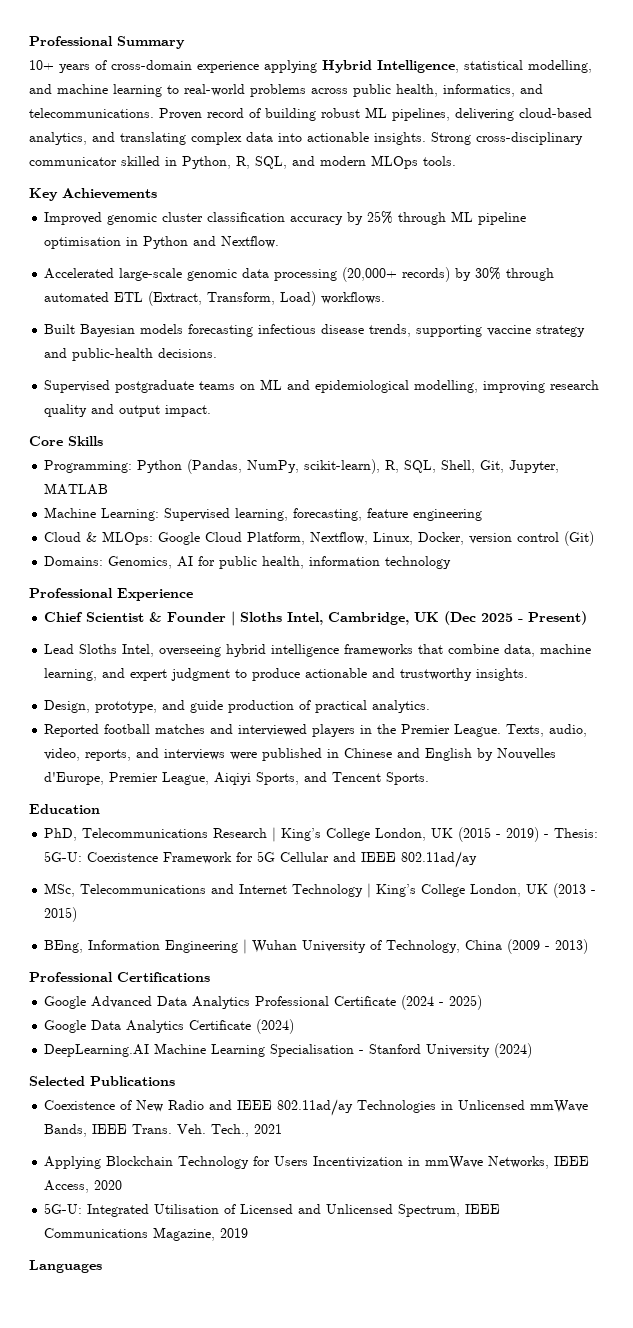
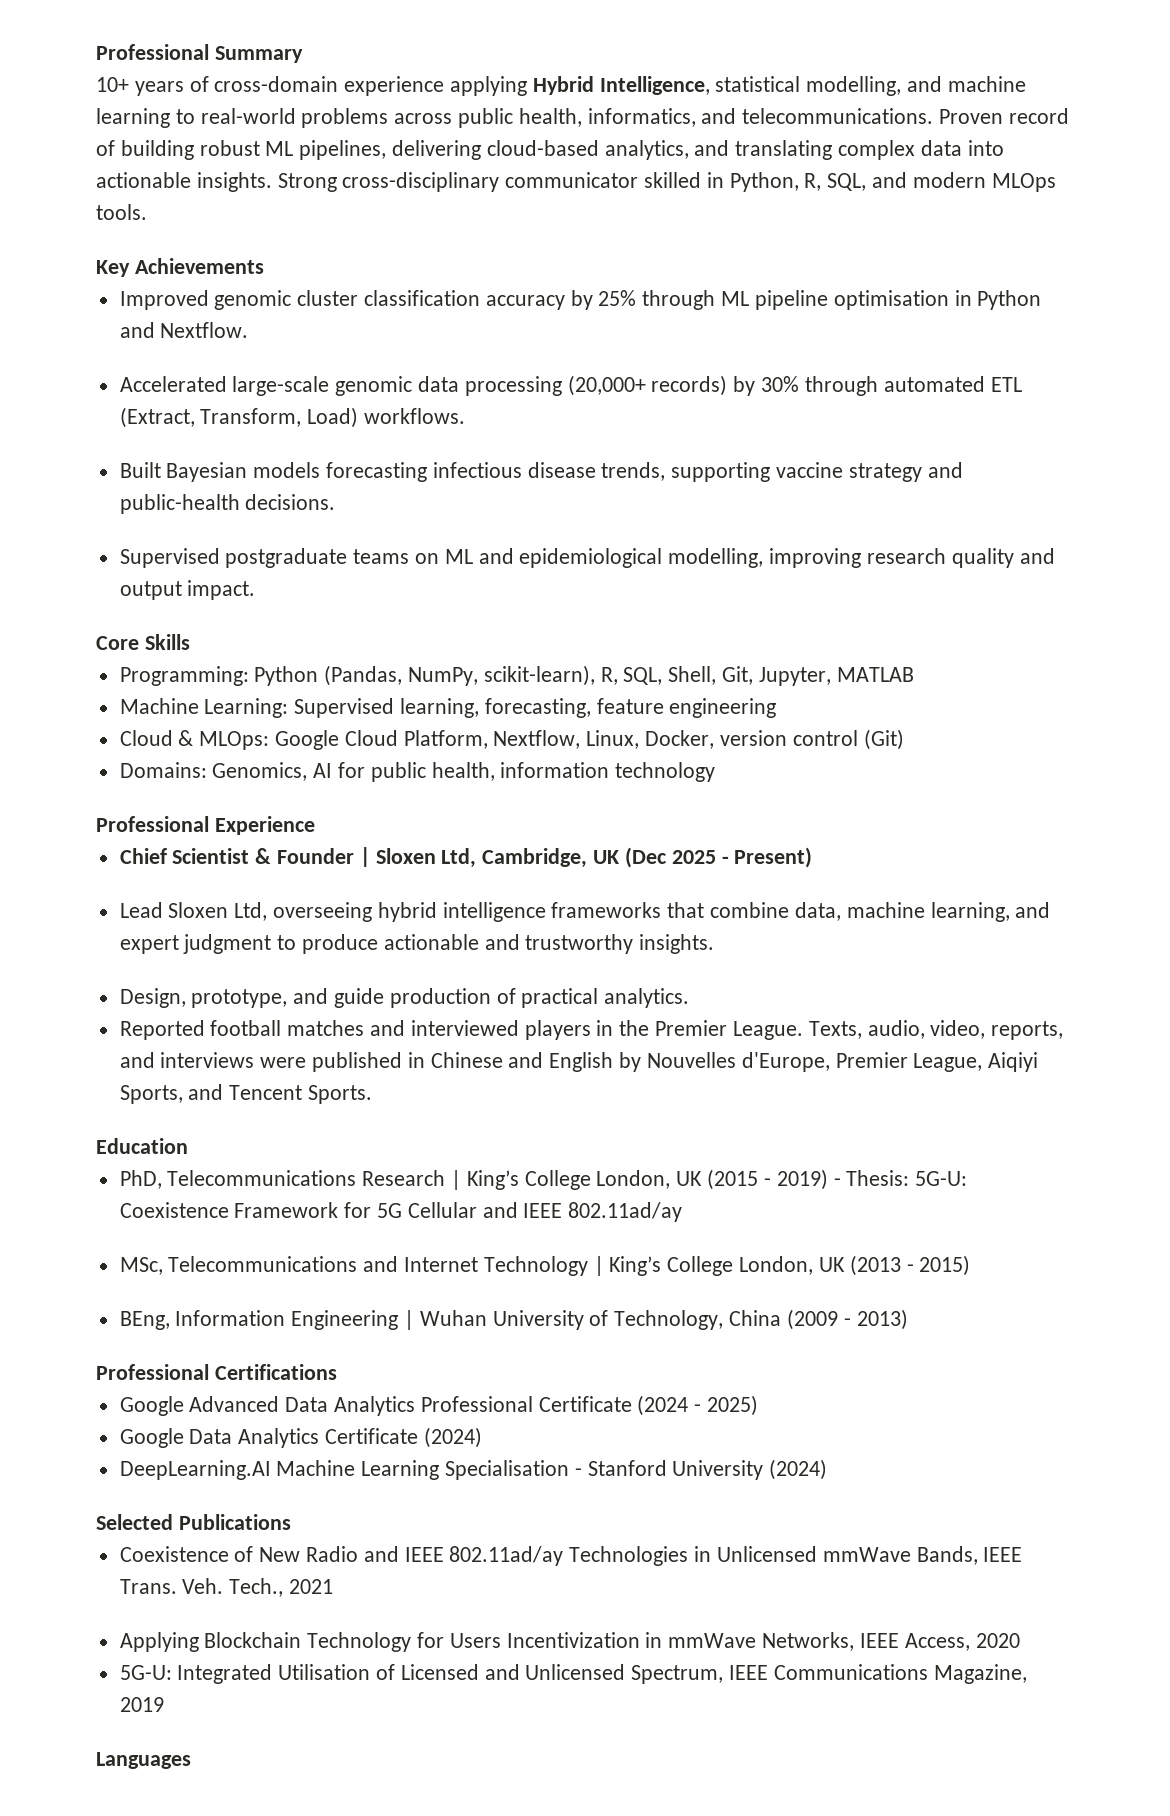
[240,612,324,625] Sloths Intel, -> [375,848,477,868] Sloxen Ltd,
[79,644,155,657] Sloths Intel, -> [168,902,268,921] Sloxen Ltd,

